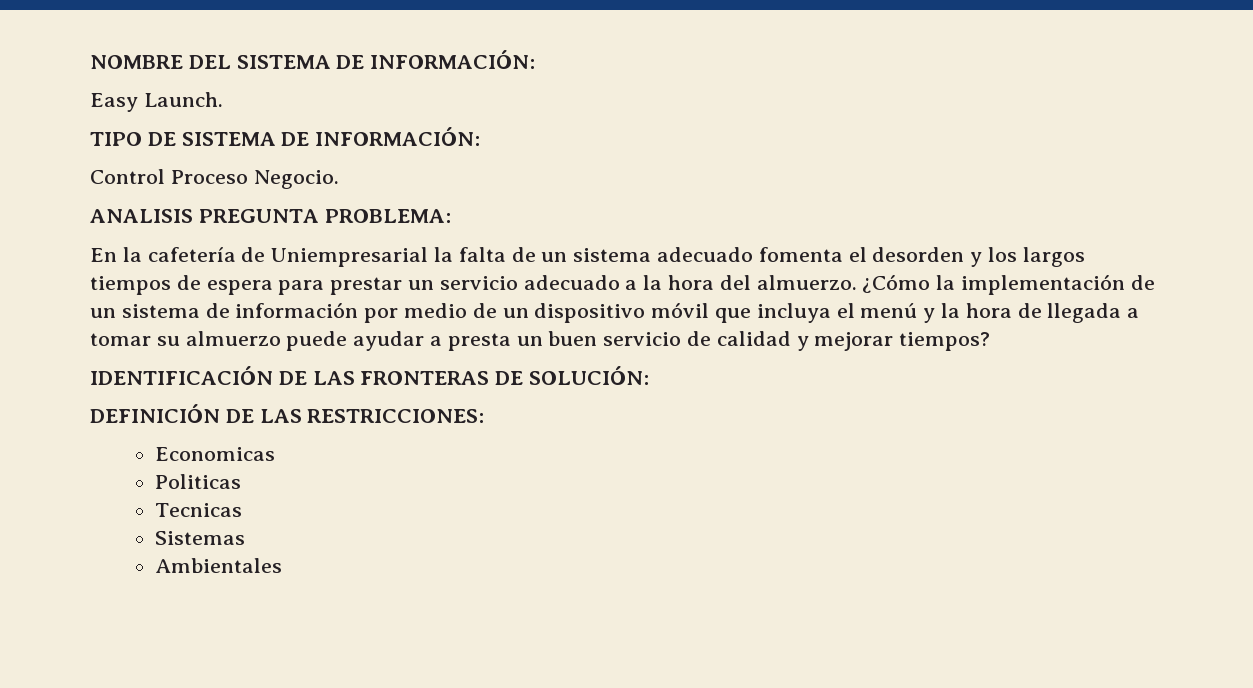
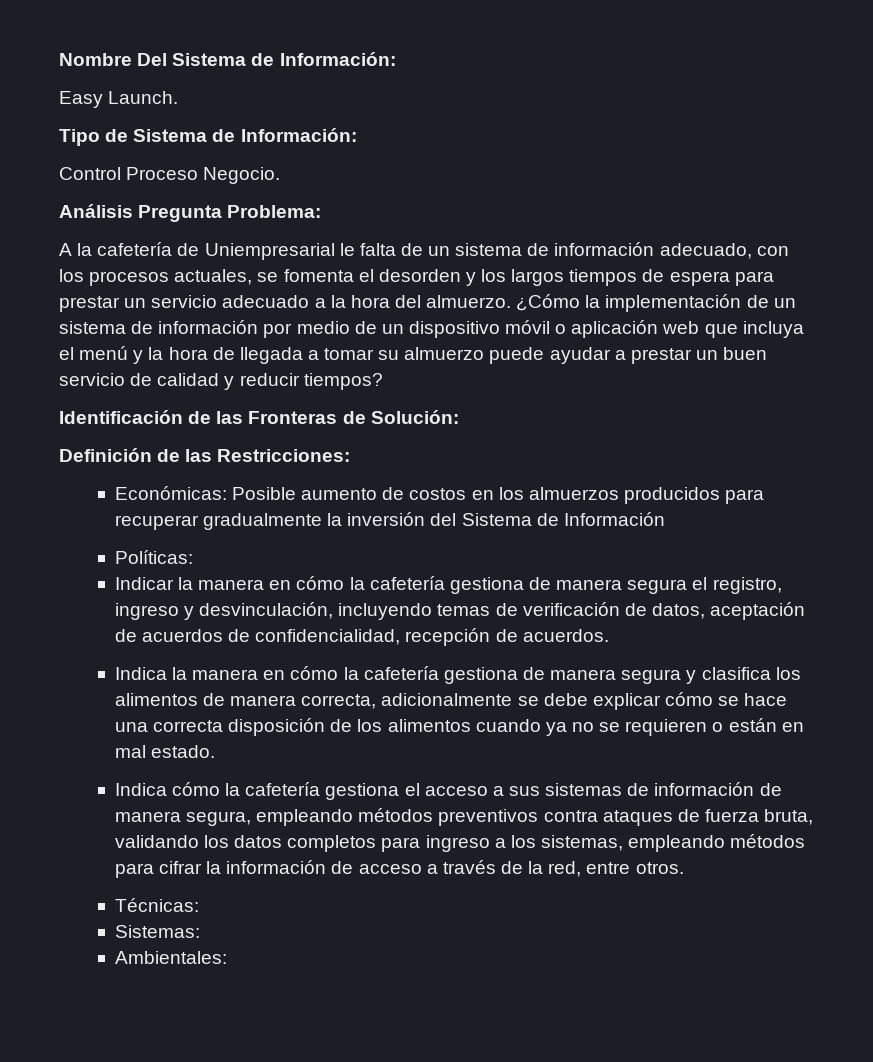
[90,50,536,69] [90,92,223,112] [90,127,481,146] NOMBRE DEL SISTEMA DE INFORMACIÓN: // Easy Launch. // TIPO DE SISTEMA DE INFORMACIÓN: -> [59,52,396,66] [59,91,179,108] [59,128,357,146] Nombre Del Sistema de Información: // Easy Launch. // Tipo de Sistema de Información:
[90,209,451,223] [90,248,117,262] ANALISIS PREGUNTA PROBLEMA: // En -> [59,204,322,222] [59,243,72,256] Análisis Pregunta Problema: // A
[434,247,454,262] la -> [339,243,355,256] le
[657,247,754,262] adecuado -> [527,242,789,259] [59,269,279,286] de información adecuado, con los procesos actuales, se
(710, 310) none -> [555,320,700,338] o aplicación web
[447,333,511,351] presta -> [630,348,692,364] prestar
[814,332,894,351] mejorar -> [239,373,300,386] reducir
[90,366,650,385] [90,404,485,423] [155,447,276,461] [155,474,242,489] [155,503,243,517] [155,531,246,545] [155,558,283,573] IDENTIFICACIÓN DE LAS FRONTERAS DE SOLUCIÓN: // DEFINICIÓN DE LAS RESTRICCIONES: // Economicas // Politicas // Tecnicas // Sistemas // Ambientales -> [59,410,459,424] [59,448,351,462] [114,486,765,504] [114,512,665,530] [114,550,193,564] [114,576,782,594] [114,602,806,620] [114,628,609,646] [114,666,801,684] [114,692,788,710] [114,718,804,736] [114,745,216,758] [114,782,782,800] [114,808,814,826] [114,834,806,852] [114,860,684,878] [114,898,199,912] [114,925,200,938] [114,951,227,964] Identificación de las Fronteras de Solución: // Definición de las Restricciones: // Económicas: Posible aumento de costos en los almuerzos producidos para recuperar gradualmente la inversión del Sistema de Información // Políticas: // Indicar la manera en cómo la cafetería gestiona de manera segura el registro, ingreso y desvinculación, incluyendo temas de verificación de datos, aceptación de acuerdos de confidencialidad, recepción de acuerdos. // Indica la manera en cómo la cafetería gestiona de manera segura y clasifica los alimentos de manera correcta, adicionalmente se debe explicar cómo se hace una correcta disposición de los alimentos cuando ya no se requieren o están en mal estado. // Indica cómo la cafetería gestiona el acceso a sus sistemas de información de manera segura, empleando métodos preventivos contra ataques de fuerza bruta, validando los datos completos para ingreso a los sistemas, empleando métodos para cifrar la información de acceso a través de la red, entre otros. // Técnicas: // Sistemas: // Ambientales:

